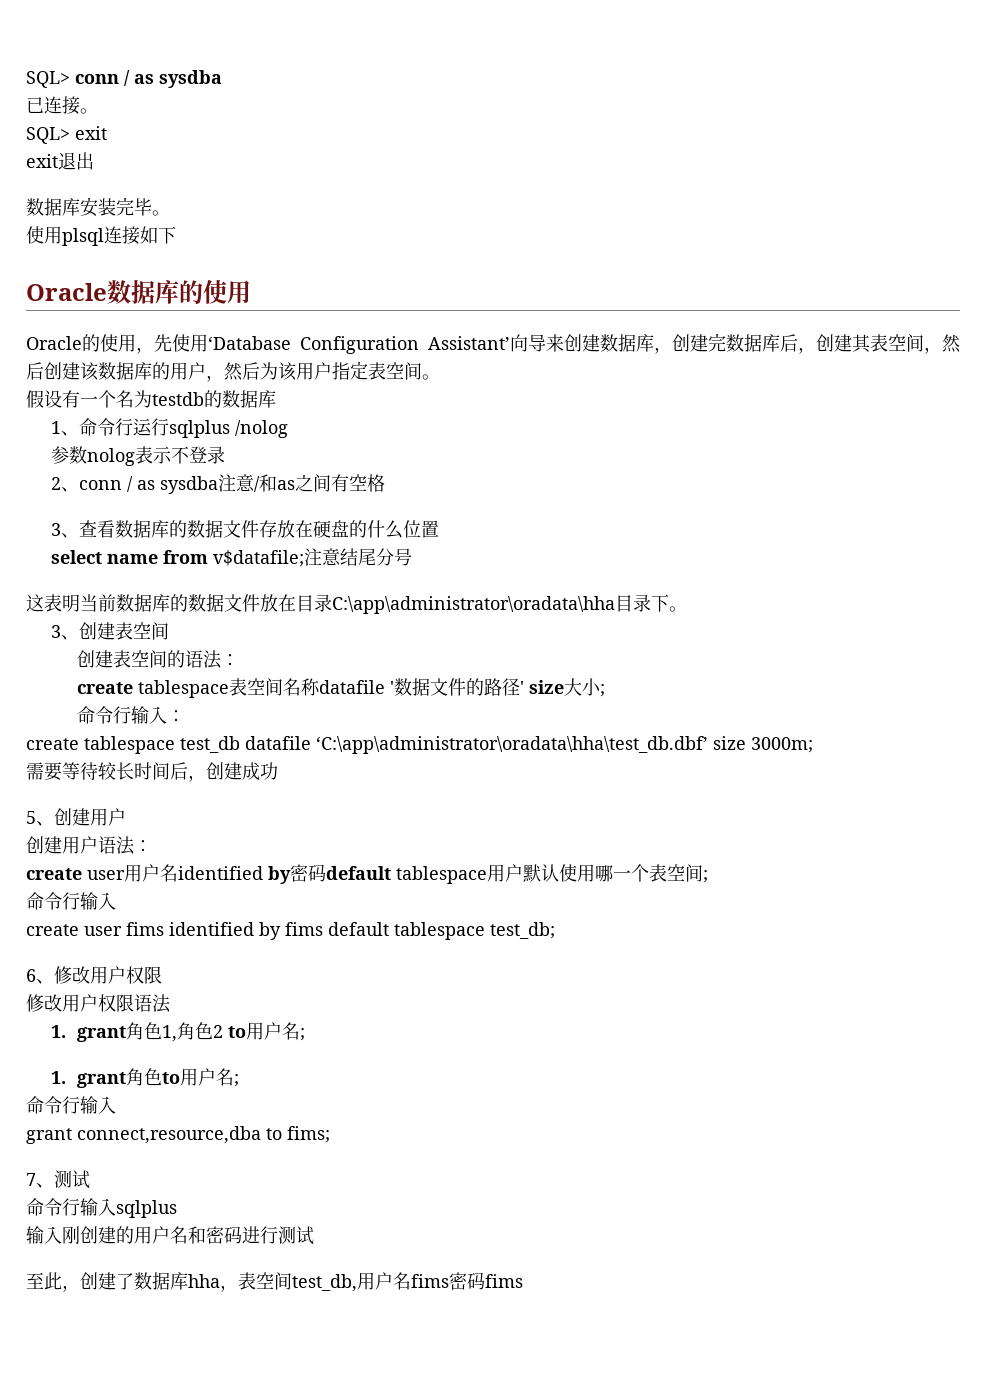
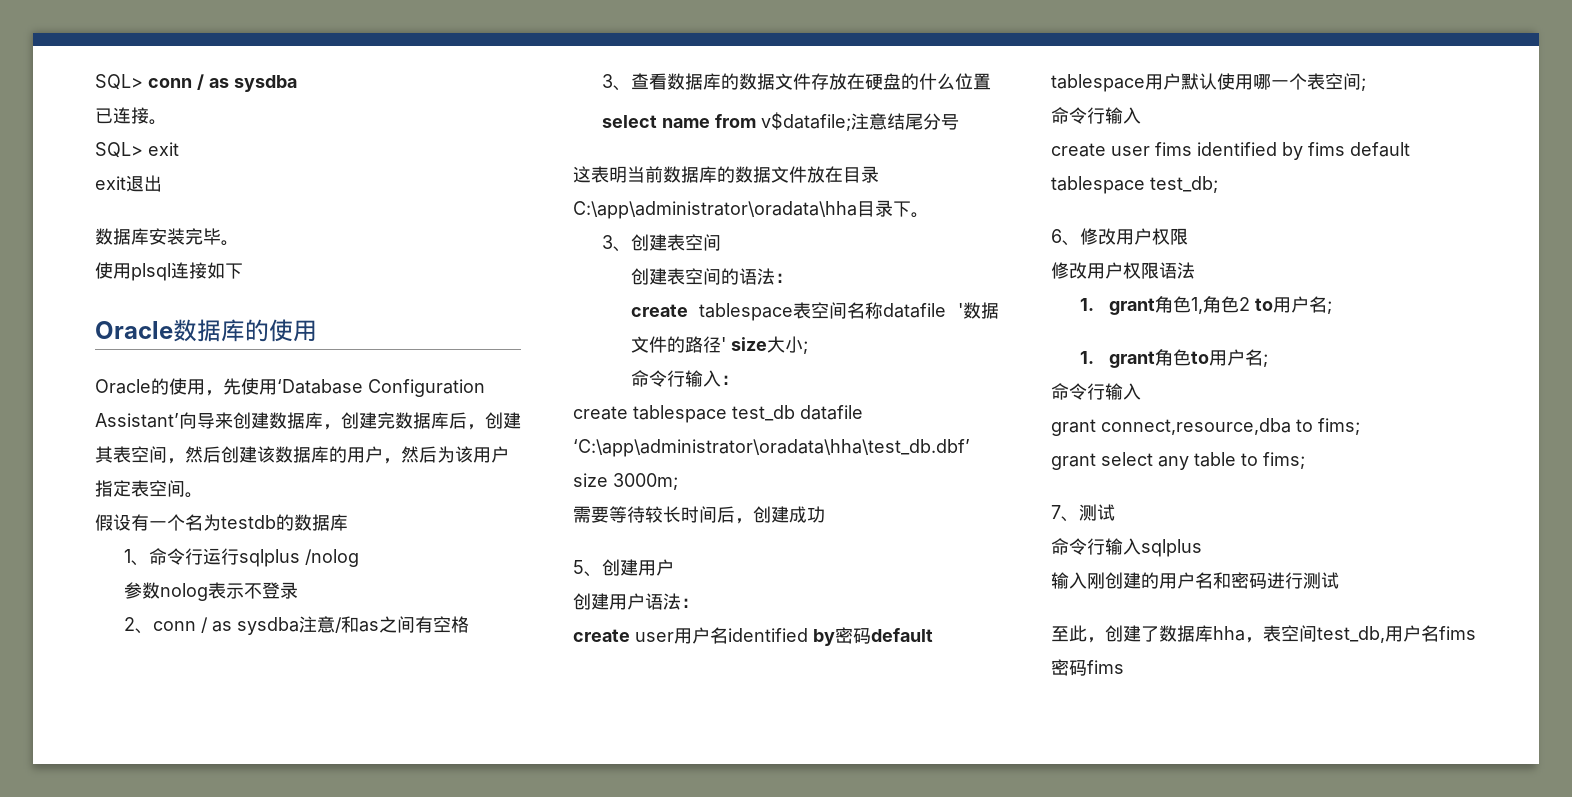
(330, 1134) none -> [1051,452,1305,470] // grant select any table to fims;

